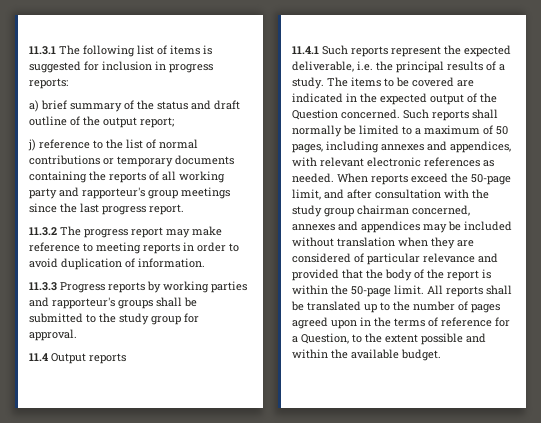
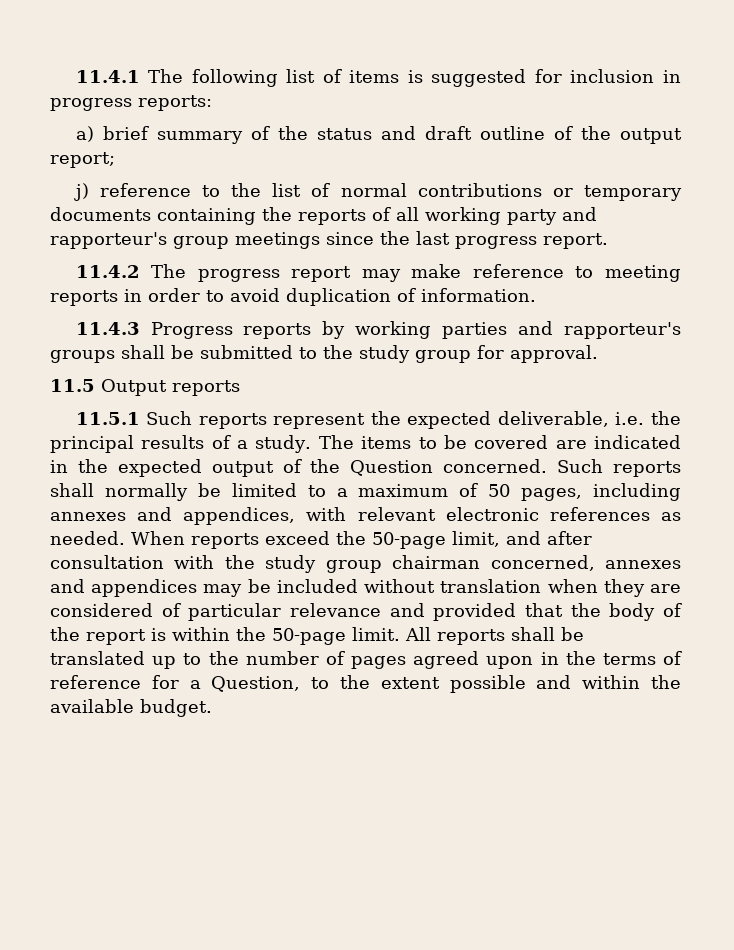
[29,46,56,55] 11.3.1 -> [75,70,140,83] 11.4.1
[29,227,57,236] 11.3.2 -> [75,265,140,278] 11.4.2
[29,282,57,291] 11.3.3 -> [75,322,140,335] 11.4.3
[29,353,48,361] 11.4 -> [50,379,95,392] 11.5
[292,46,319,54] 11.4.1 -> [75,412,140,425] 11.5.1

